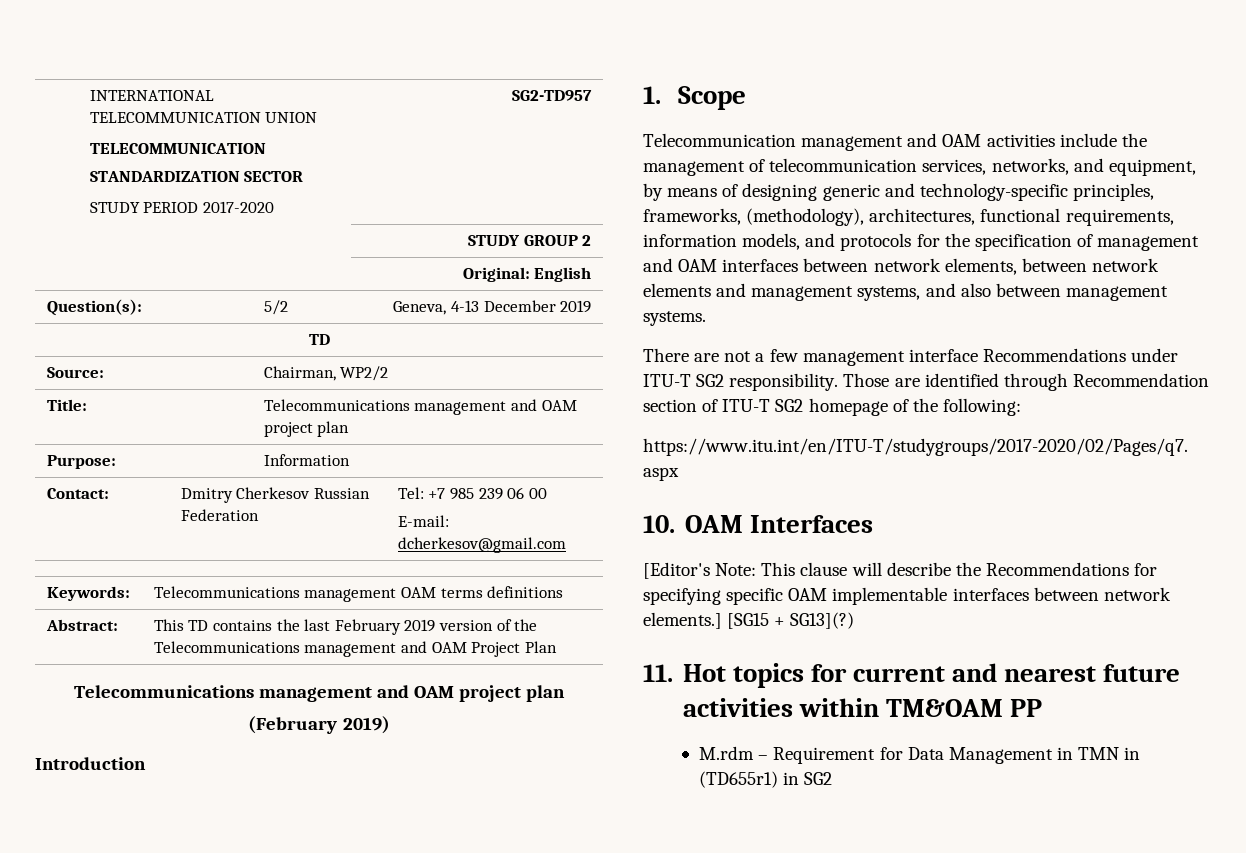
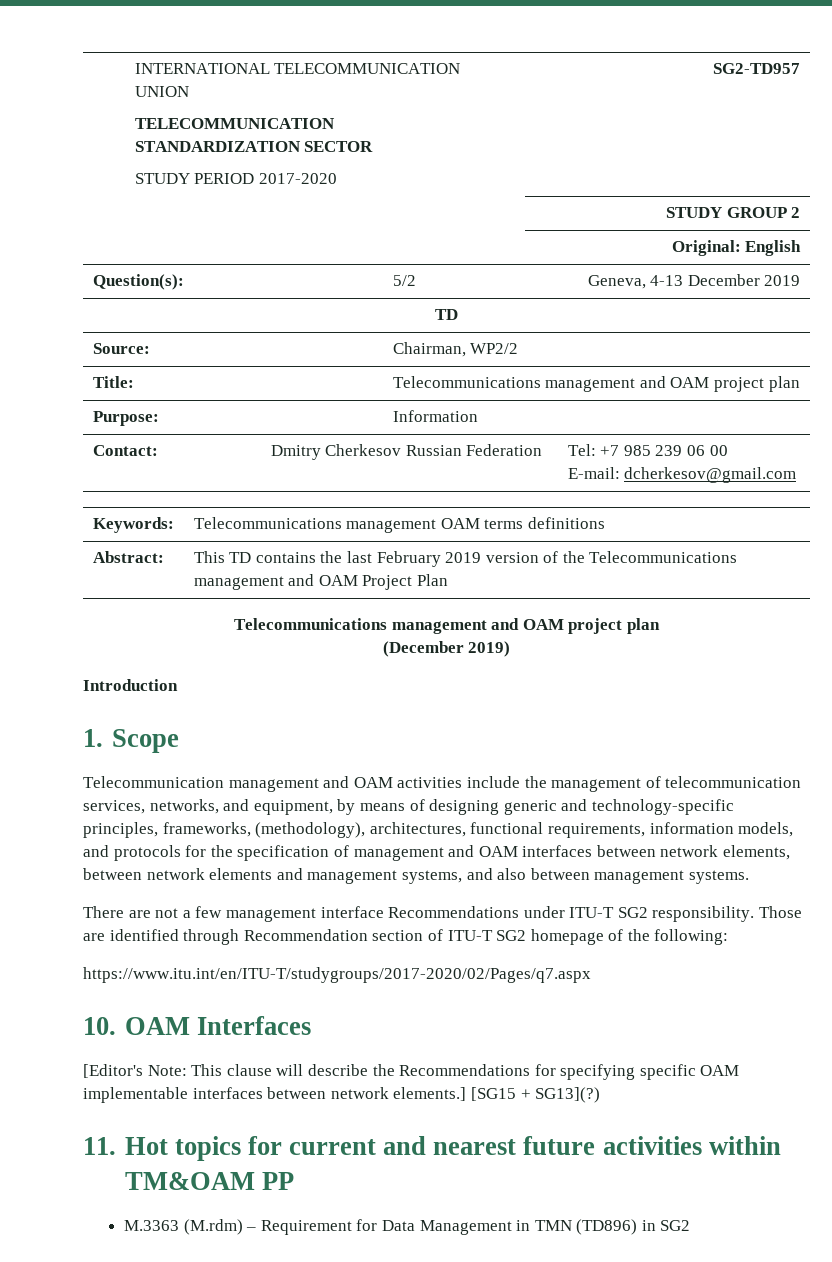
[248,716,338,734] (February -> [382,641,464,657] (December
[699,746,755,760] M.rdm -> [123,1219,243,1235] M.3363 (M.rdm)
[1124,747,1141,760] [699,771,779,788] in (TD655r1) -> [576,1219,638,1235] (TD896)

